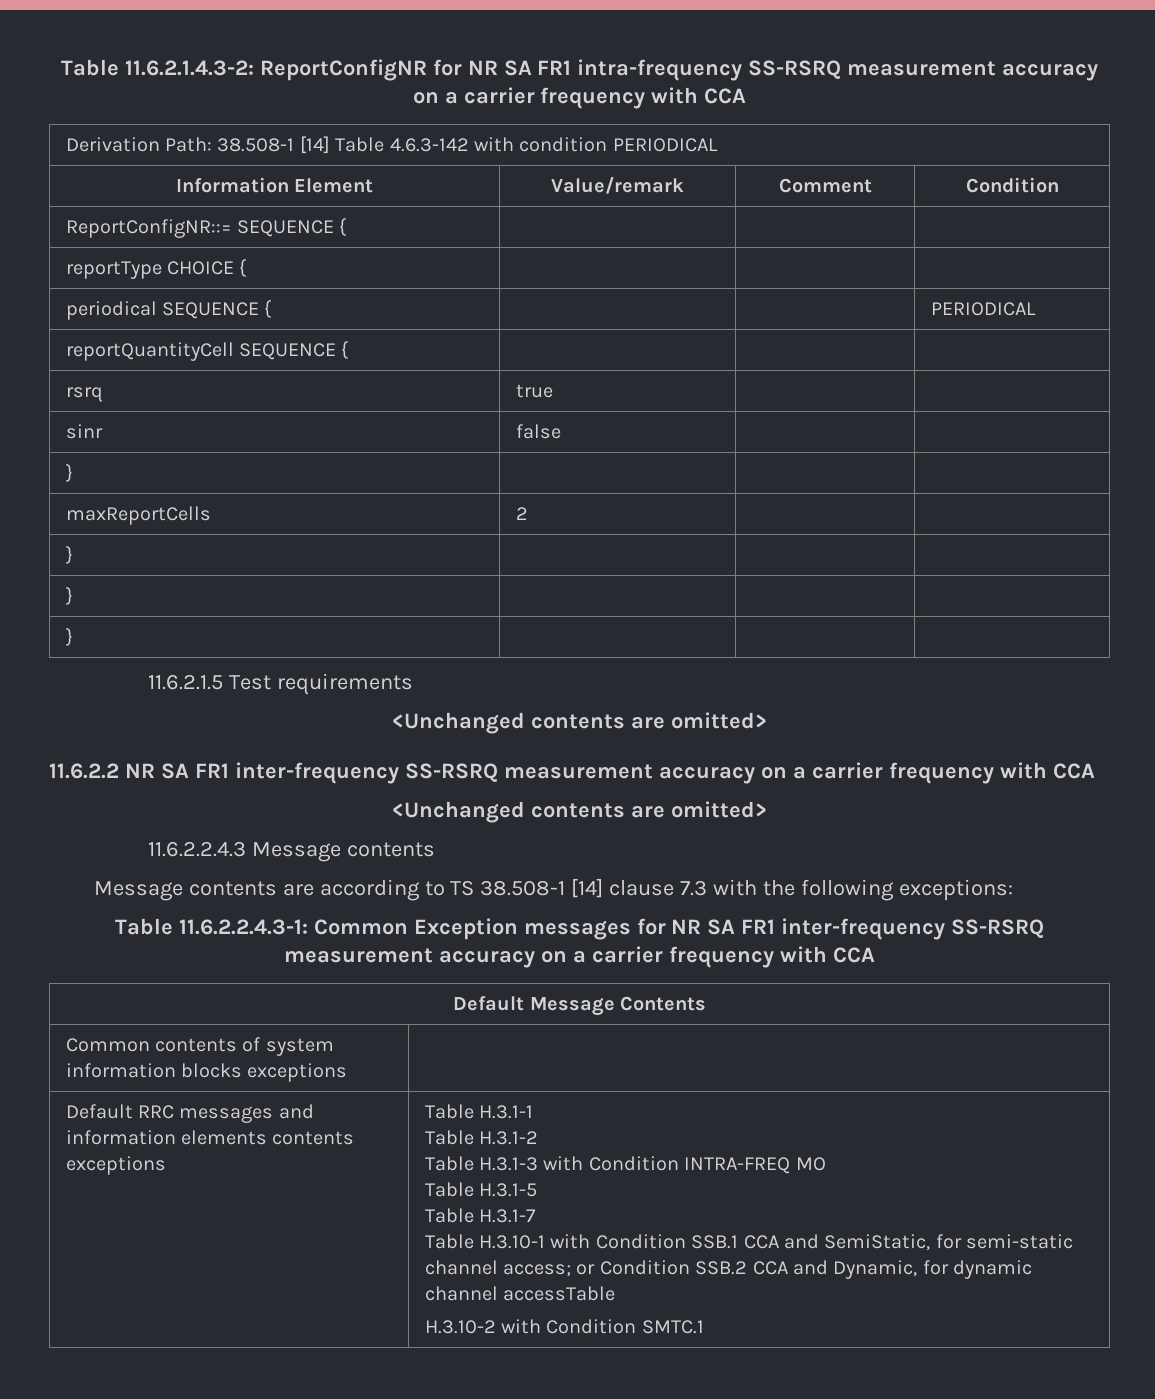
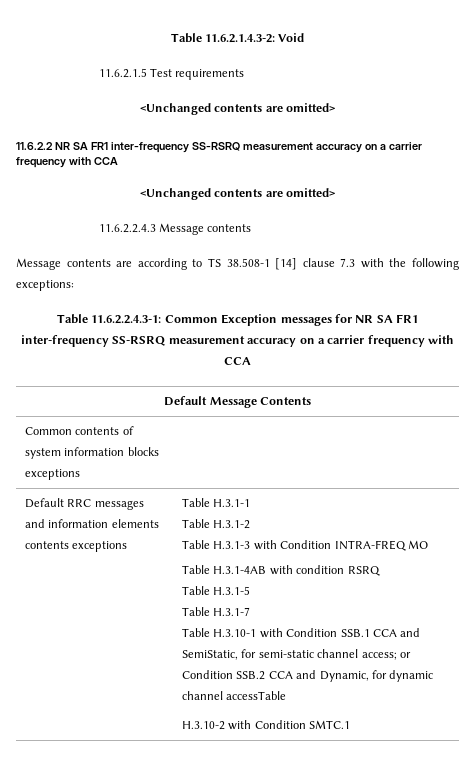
[259,59,1099,81] [412,87,747,109] [65,136,718,154] [175,177,374,193] [551,177,684,194] [778,178,872,193] [965,177,1059,193] [65,218,347,238] [65,259,247,279] [65,300,272,320] [930,302,1036,316] [65,341,349,361] [65,387,103,402] [515,384,553,398] [65,424,103,439] [515,424,561,439] [65,464,73,482] [65,506,211,525] [515,507,528,520] [65,546,73,564] [65,587,73,605] [65,628,73,646] ReportConfigNR for NR SA FR1 intra-frequency SS-RSRQ measurement accuracy on a carrier frequency with CCA // Derivation Path: 38.508-1 [14] Table 4.6.3-142 with condition PERIODICAL // Information Element | Value/remark | Comment | Condition // ReportConfigNR::= SEQUENCE { | | | // reportType CHOICE { | | | // periodical SEQUENCE { | | | PERIODICAL // reportQuantityCell SEQUENCE { | | | // rsrq | true | | // sinr | false | | // } | | | // maxReportCells | 2 | | // } | | | // } | | | // } | | | -> [278,33,305,42] Void
(826, 1164) none -> [182,565,381,576] // Table H.3.1-4AB with condition RSRQ

